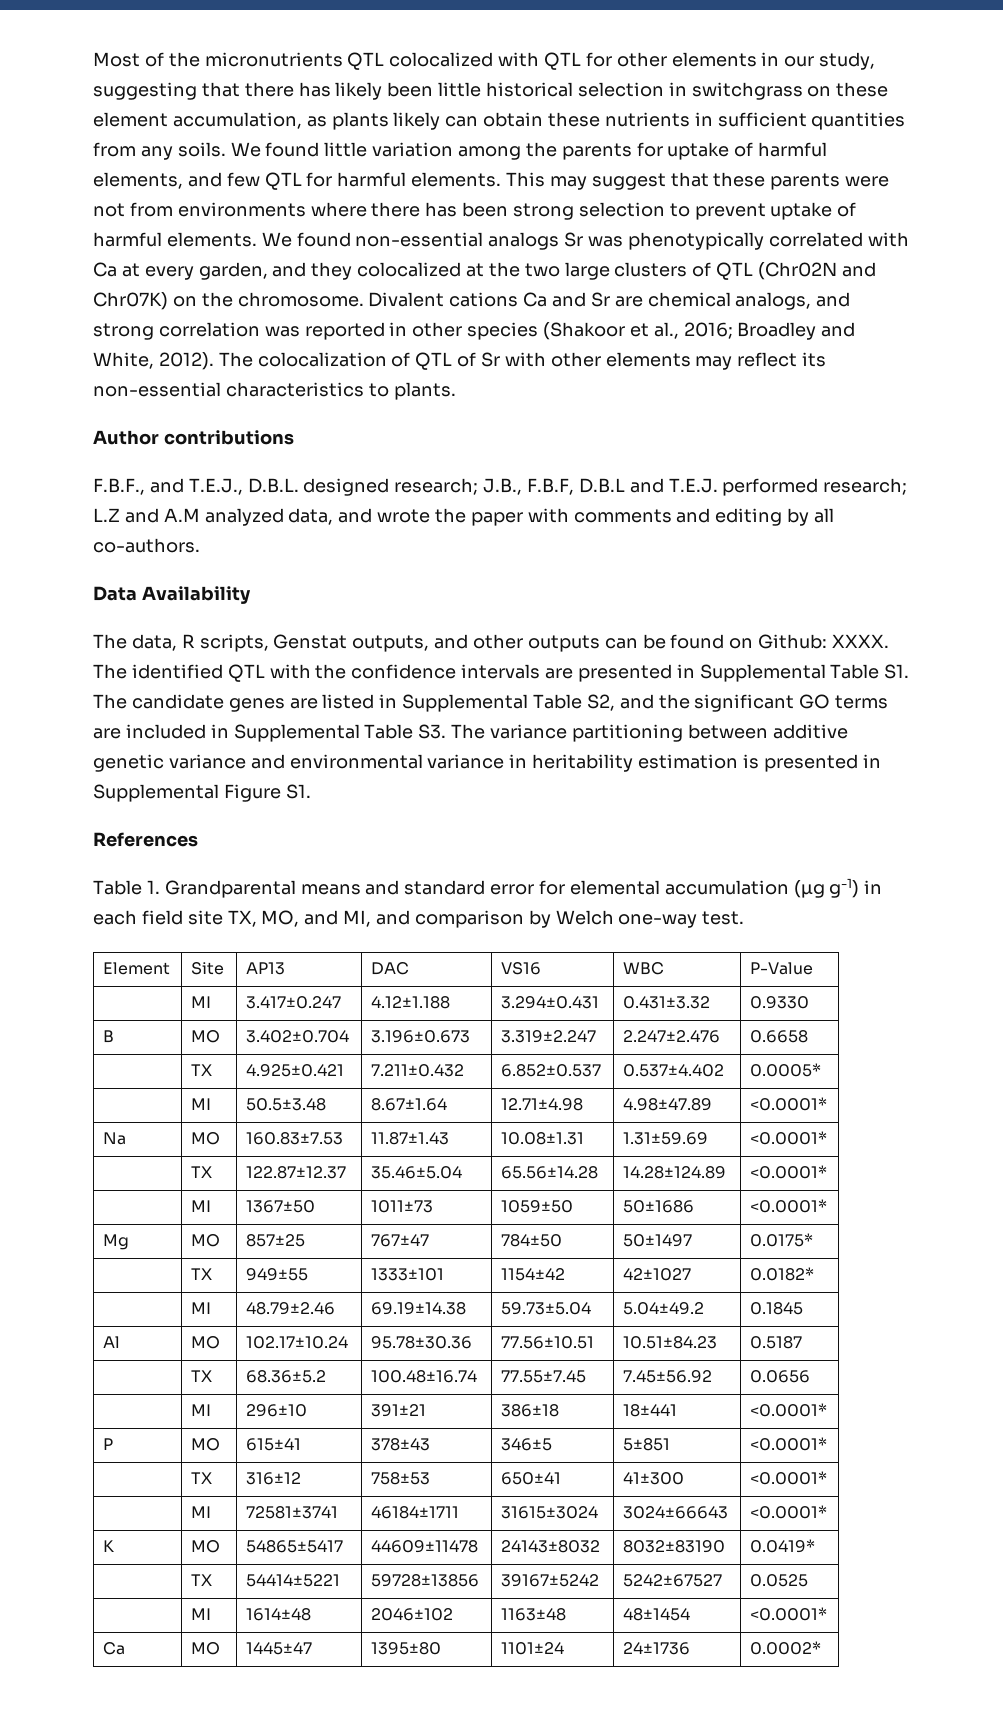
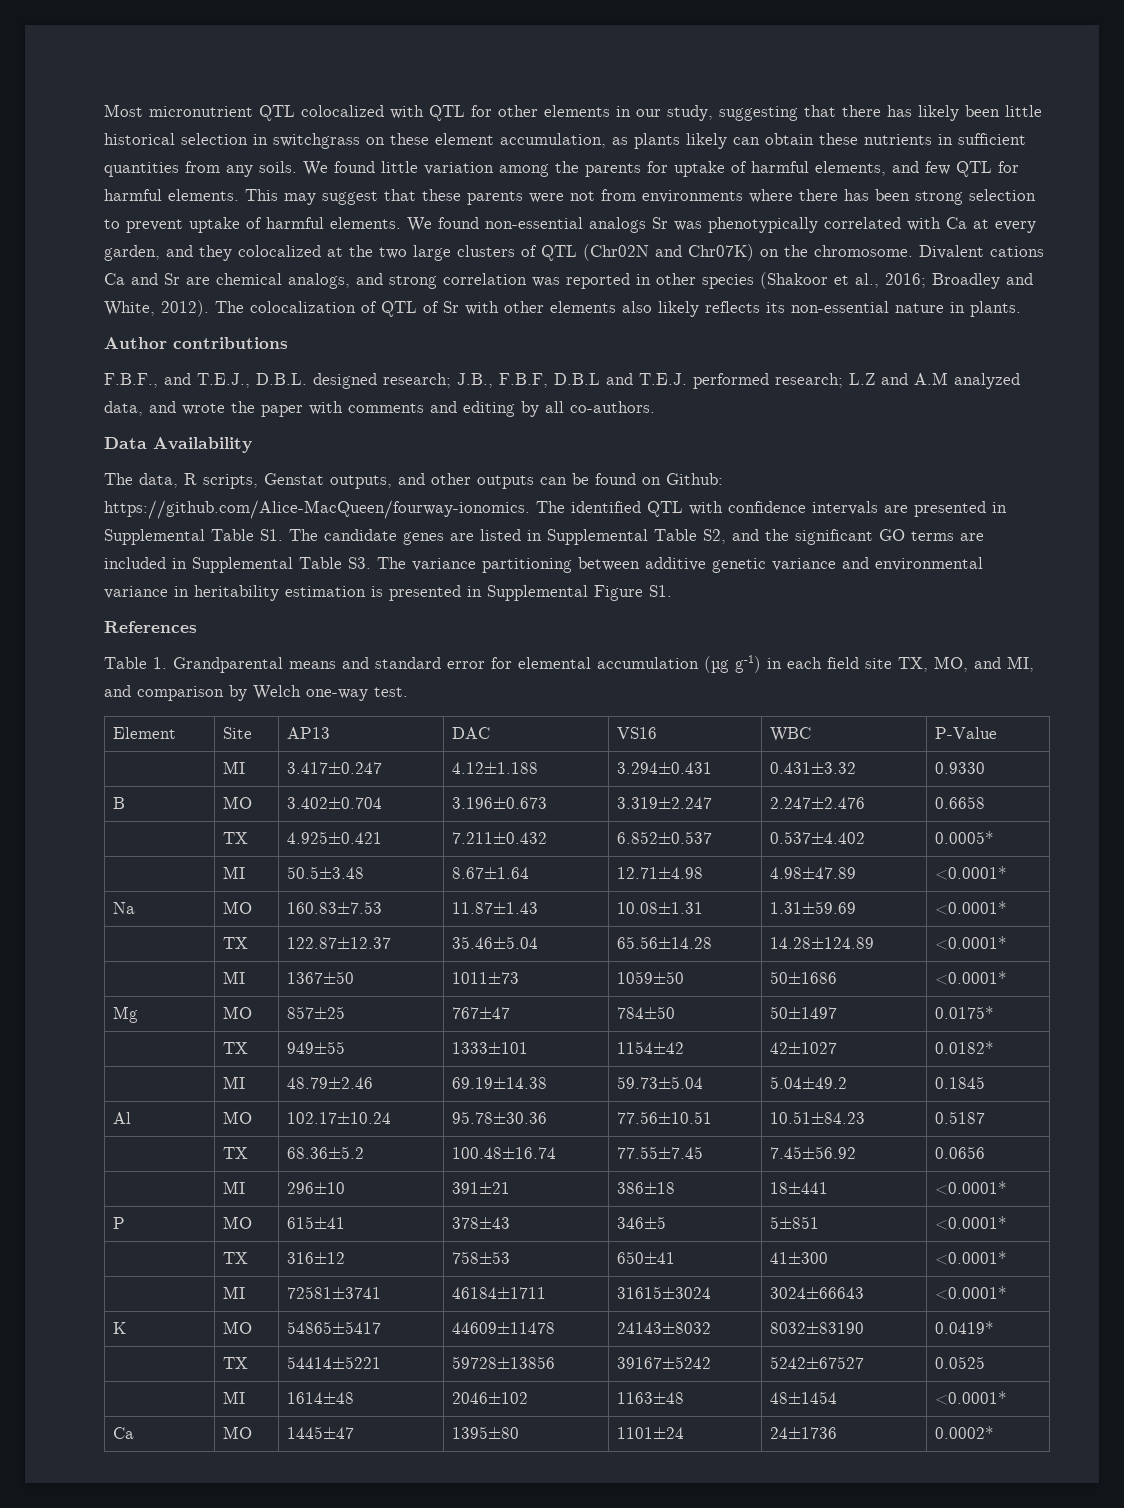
[144,52,343,67] of the micronutrients -> [149,106,253,117] micronutrient
[695,352,827,370] [93,382,389,397] may reflect its non-essential characteristics to -> [622,301,965,317] also likely reflects its non-essential nature in
[832,634,890,648] XXXX. -> [104,500,530,519] https://github.com/Alice-MacQueen/fourway-ionomics.
[315,664,347,679] the -> (723, 508) none

